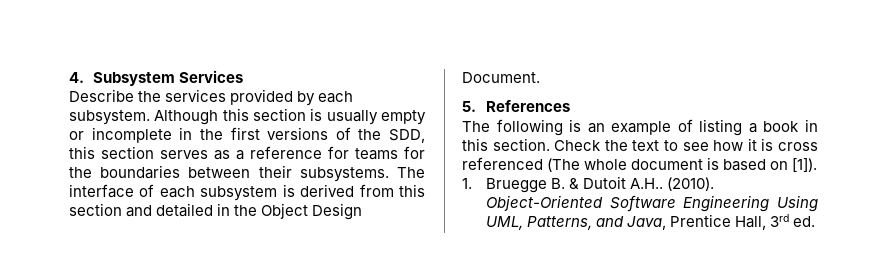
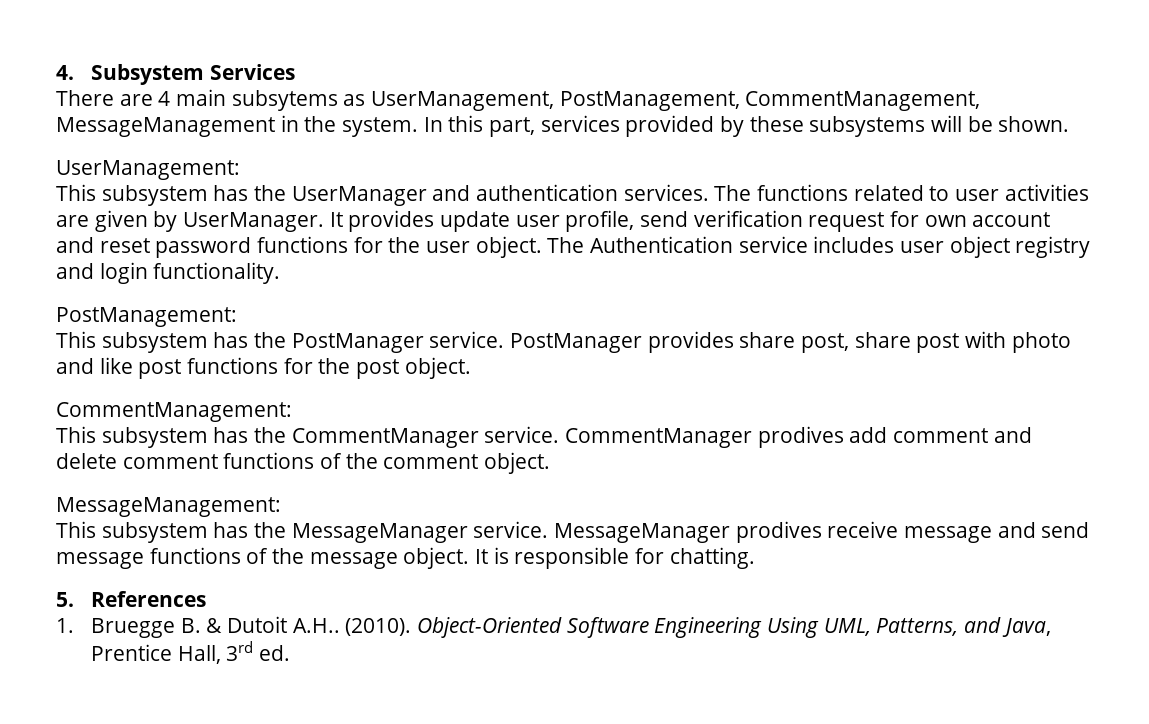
[69,89,354,106] [69,108,426,125] [69,127,425,143] [69,146,425,160] [69,165,425,182] [69,184,426,201] [69,203,363,220] [462,72,540,83] [462,100,571,112] [462,119,818,136] [462,138,818,151] [462,157,818,172] Describe the services provided by each subsystem. Although this section is usually empty or incomplete in the first versions of the SDD, this section serves as a reference for teams for the boundaries between their subsystems. The interface of each subsystem is derived from this section and detailed in the Object Design Document. // 5. References // The following is an example of listing a book in this section. Check the text to see how it is cross referenced (The whole document is based on [1]). -> [56,89,981,111] [56,115,1070,137] [56,160,240,180] [56,184,1089,206] [56,210,1051,232] [56,236,1091,258] [56,262,281,284] [56,307,237,327] [56,331,1071,353] [56,357,471,379] [56,402,292,422] [56,426,1032,448] [56,452,551,474] [56,497,281,517] [56,521,1090,543] [56,547,755,569] [56,591,206,607] There are 4 main subsytems as UserManagement, PostManagement, CommentManagement, MessageManagement in the system. In this part, services provided by these subsystems will be shown. // UserManagement: // This subsystem has the UserManager and authentication services. The functions related to user activities are given by UserManager. It provides update user profile, send verification request for own account and reset password functions for the user object. The Authentication service includes user object registry and login functionality. // PostManagement: // This subsystem has the PostManager service. PostManager provides share post, share post with photo and like post functions for the post object. // CommentManagement: // This subsystem has the CommentManager service. CommentManager prodives add comment and delete comment functions of the comment object. // MessageManagement: // This subsystem has the MessageManager service. MessageManager prodives receive message and send message functions of the message object. It is responsible for chatting. // 5. References

